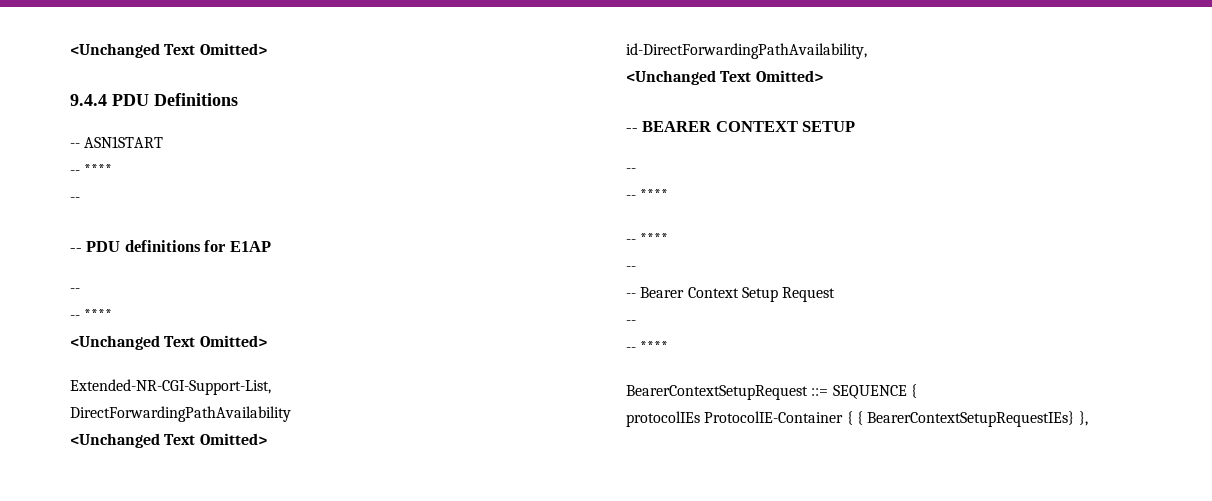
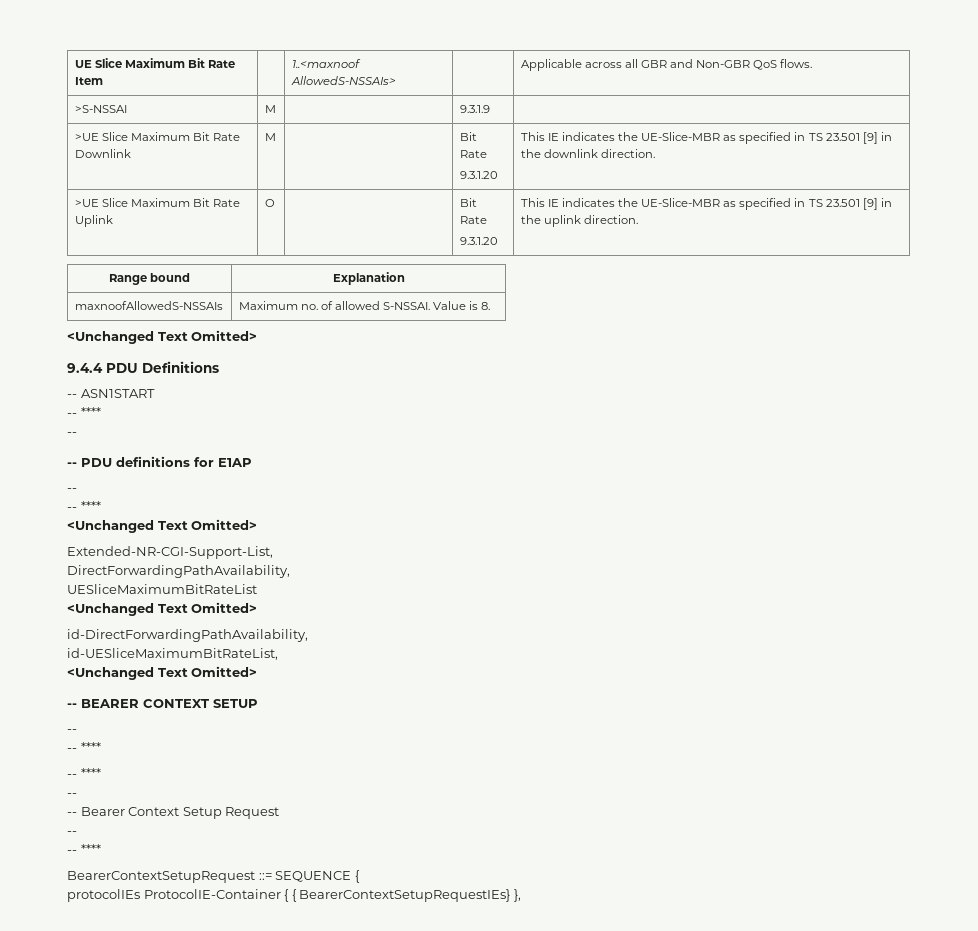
(70, 50) none -> [74,58,236,68] [74,77,103,85] [291,59,361,68] [290,76,396,85] [520,59,813,71] [74,105,127,113] [264,105,276,113] [459,105,490,113] [74,132,241,141] [74,149,131,158] [264,133,276,141] [459,132,477,141] [459,150,487,158] [459,171,498,179] [520,132,892,144] [520,149,655,158] [74,198,241,207] [74,215,113,227] [264,199,275,207] [459,198,477,207] [459,216,487,224] [459,237,498,245] [520,198,892,210] [520,215,638,227] [108,273,191,285] [332,272,405,285] [74,301,223,310] [238,301,491,310] UE Slice Maximum Bit Rate Item | | 1..<maxnoof AllowedS-NSSAIs> | | Applicable across all GBR and Non-GBR QoS flows. // >S-NSSAI | M | | 9.3.1.9 | // >UE Slice Maximum Bit Rate Downlink | M | | Bit Rate // 9.3.1.20 | This IE indicates the UE-Slice-MBR as specified in TS 23.501 [9] in the downlink direction. // >UE Slice Maximum Bit Rate Uplink | O | | Bit Rate // 9.3.1.20 | This IE indicates the UE-Slice-MBR as specified in TS 23.501 [9] in the uplink direction. // Range bound | Explanation // maxnoofAllowedS-NSSAIs | Maximum no. of allowed S-NSSAI. Value is 8. //
[70,406,291,422] DirectForwardingPathAvailability -> [67,565,290,578] [67,584,257,594] DirectForwardingPathAvailability, // UESliceMaximumBitRateList
(867, 51) none -> [67,648,278,660] // id-UESliceMaximumBitRateList,

